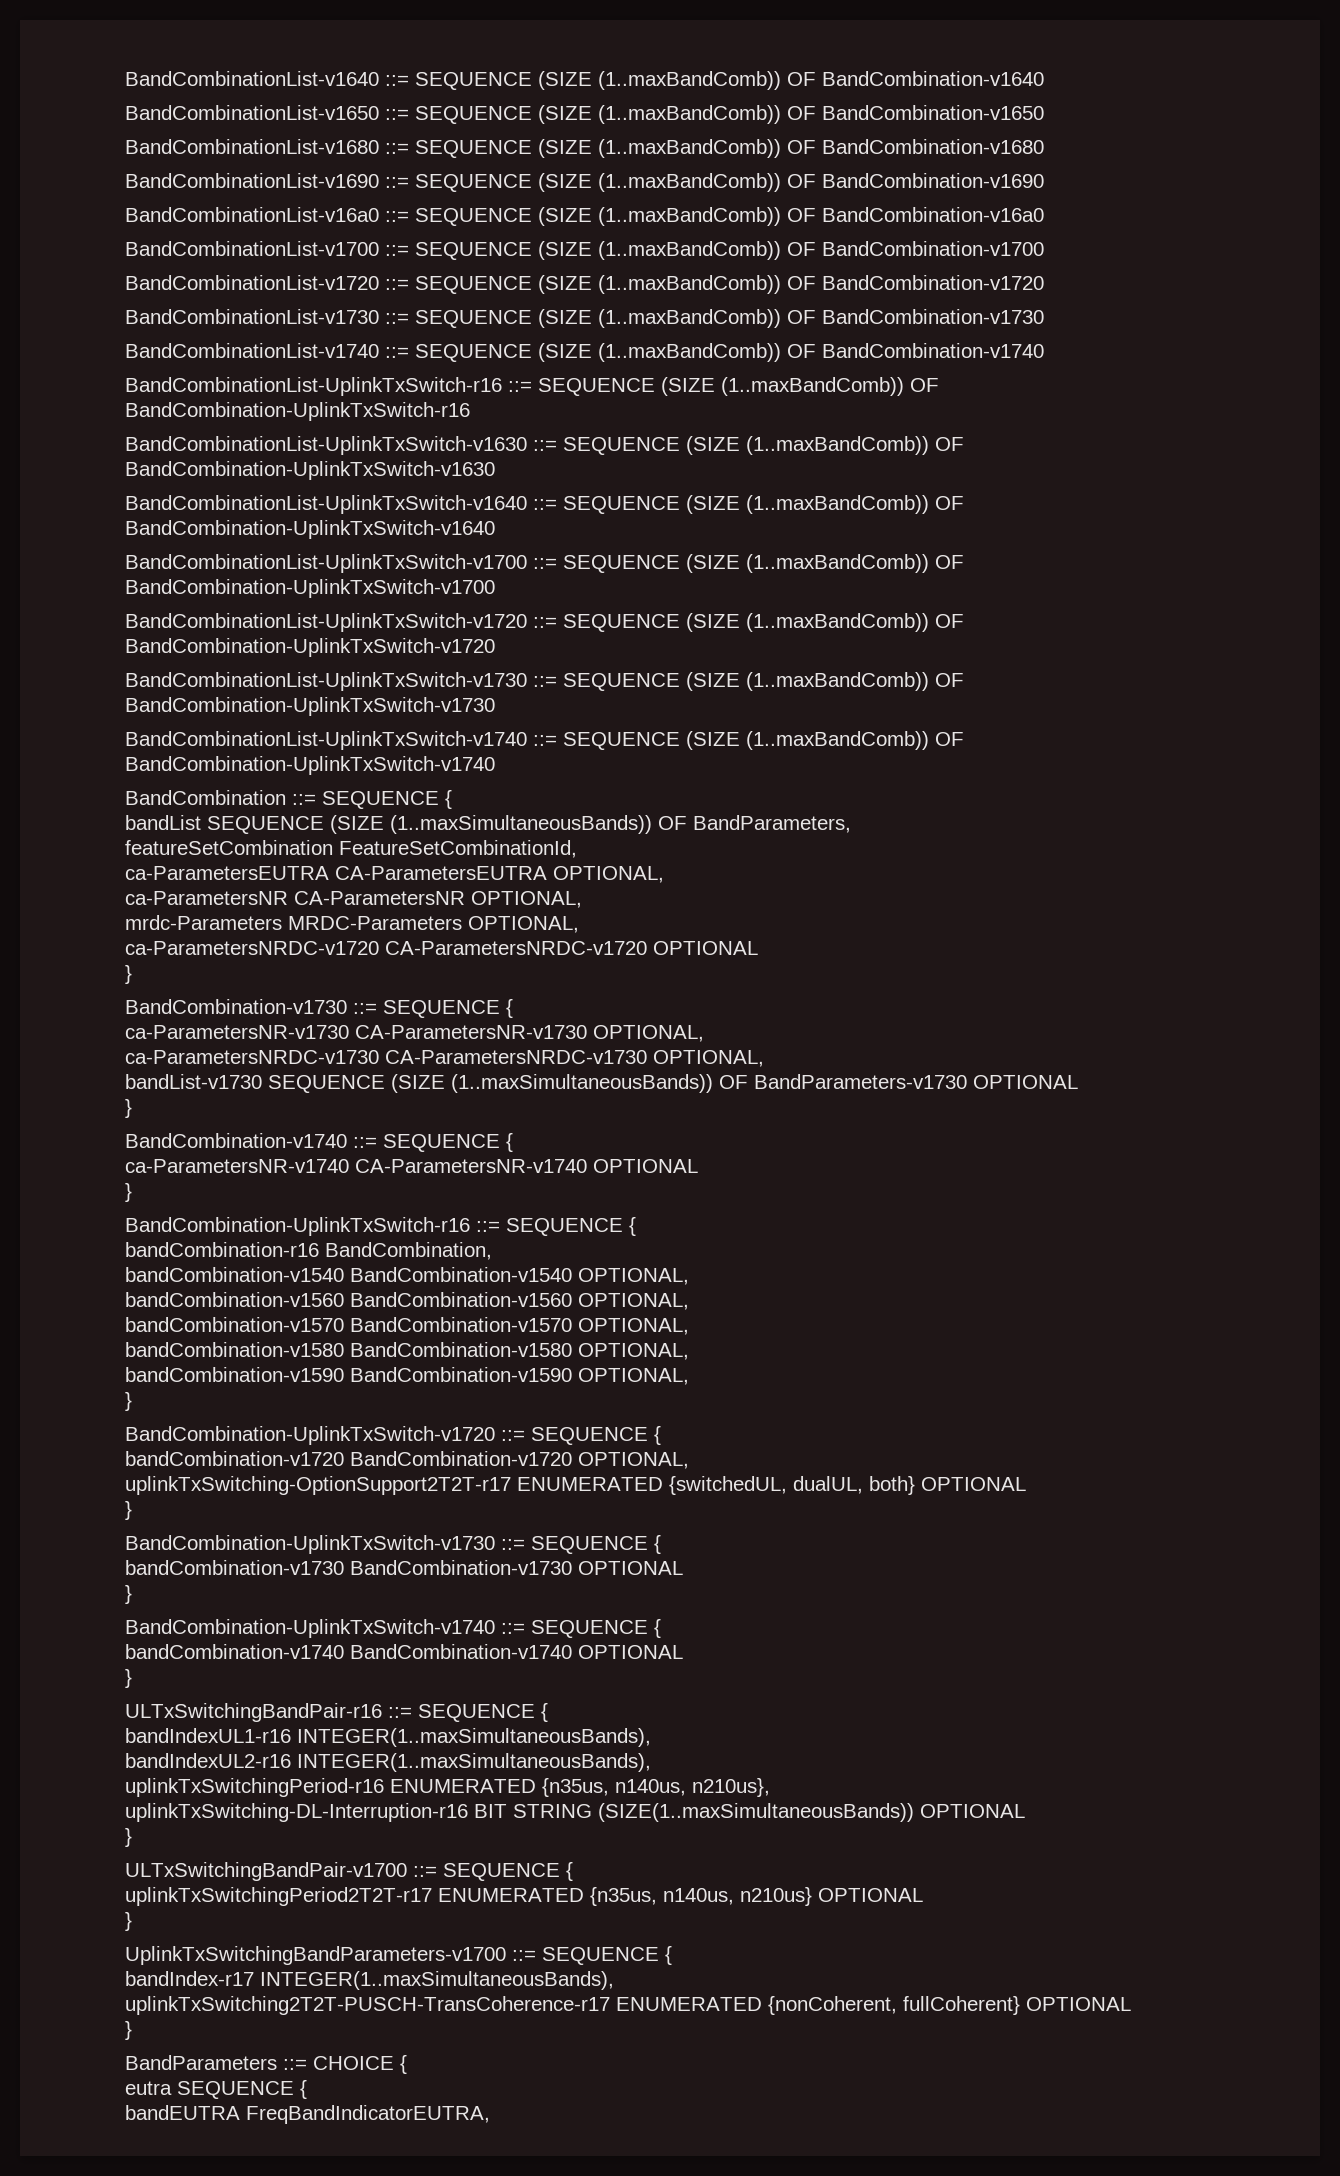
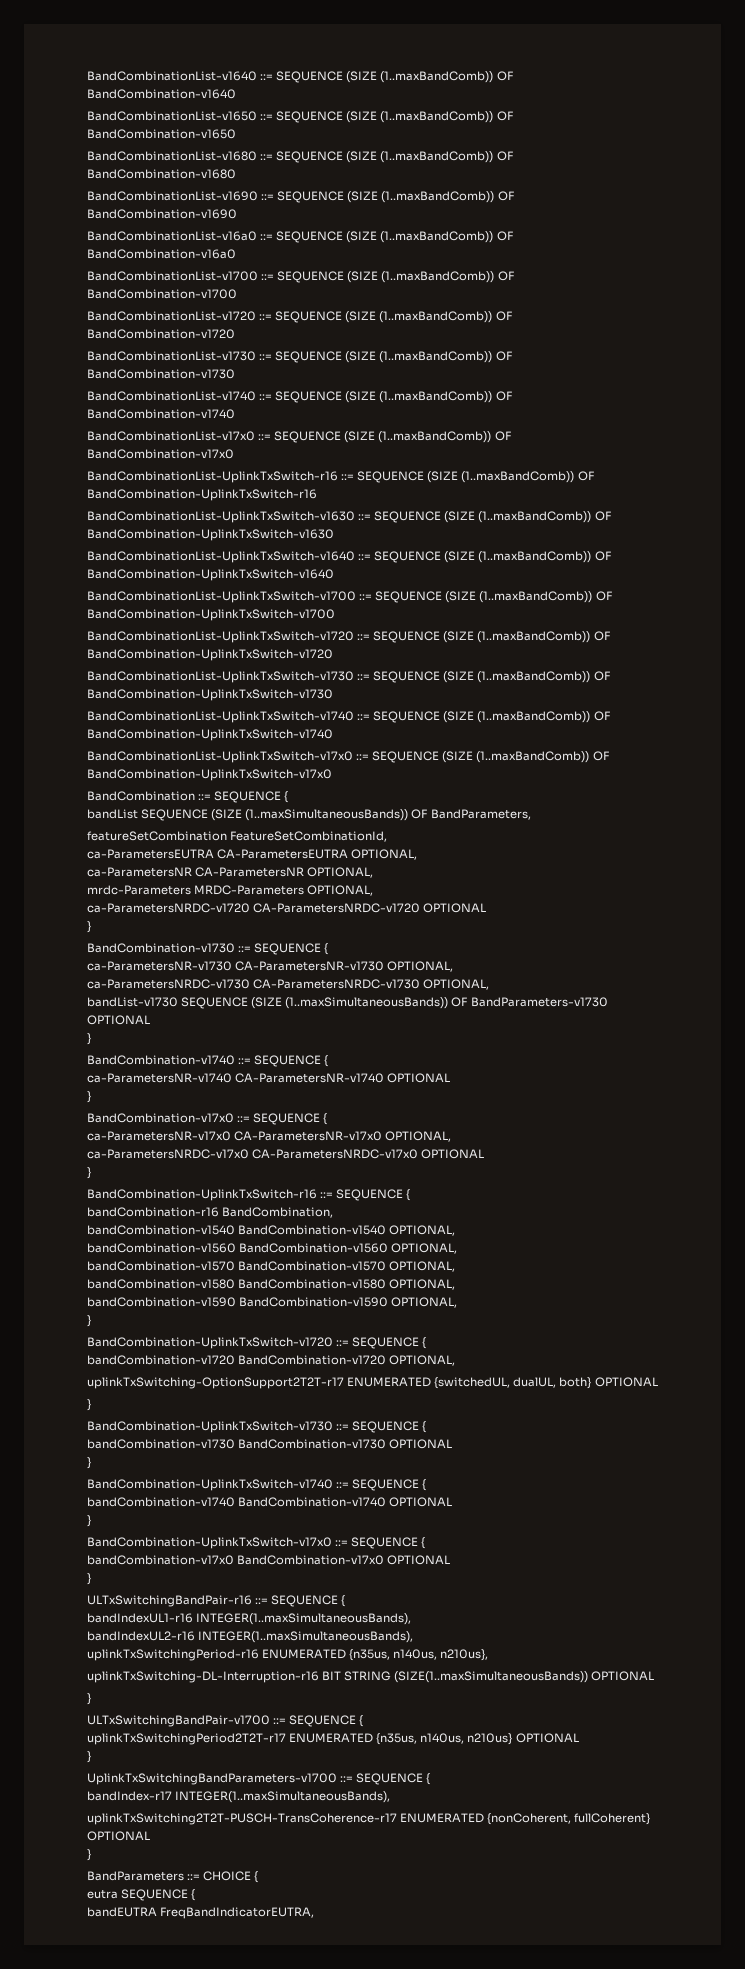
(1044, 350) none -> [87,431,511,443] [87,449,234,459] // BandCombinationList-v17x0 ::= SEQUENCE (SIZE (1..maxBandComb)) OF BandCombination-v17x0
(495, 765) none -> [87,751,609,763] [87,769,332,781] // BandCombinationList-UplinkTxSwitch-v17x0 ::= SEQUENCE (SIZE (1..maxBandComb)) OF BandCombination-UplinkTxSwitch-v17x0
(132, 1192) none -> [87,1113,328,1125] [87,1131,452,1142] [87,1149,485,1159] [87,1167,91,1179] // BandCombination-v17x0 ::= SEQUENCE { // ca-ParametersNR-v17x0 CA-ParametersNR-v17x0 OPTIONAL, // ca-ParametersNRDC-v17x0 CA-ParametersNRDC-v17x0 OPTIONAL // }
(132, 1678) none -> [87,1537,426,1549] [87,1555,451,1565] [87,1573,91,1585] // BandCombination-UplinkTxSwitch-v17x0 ::= SEQUENCE { // bandCombination-v17x0 BandCombination-v17x0 OPTIONAL // }

